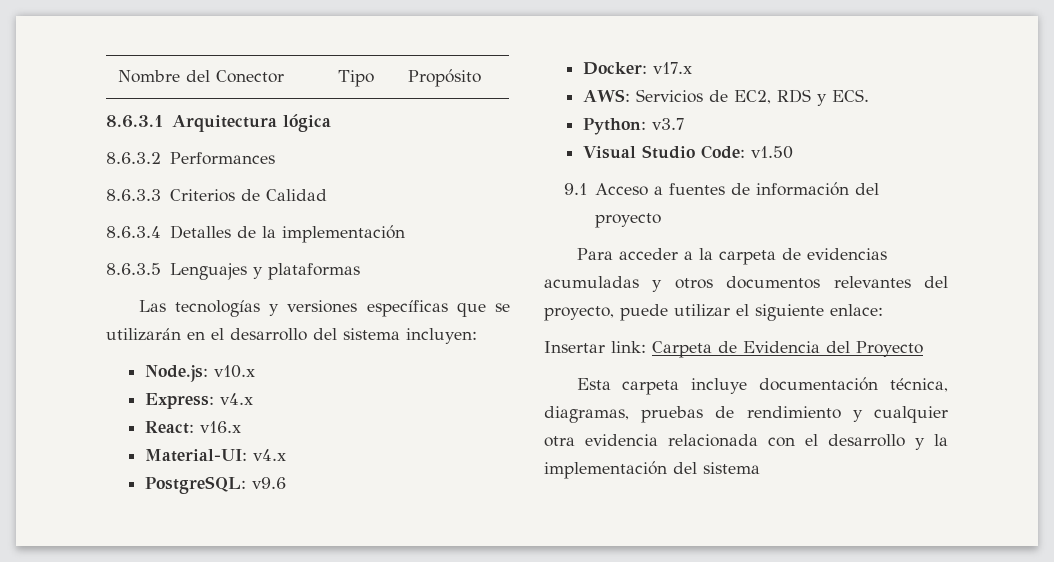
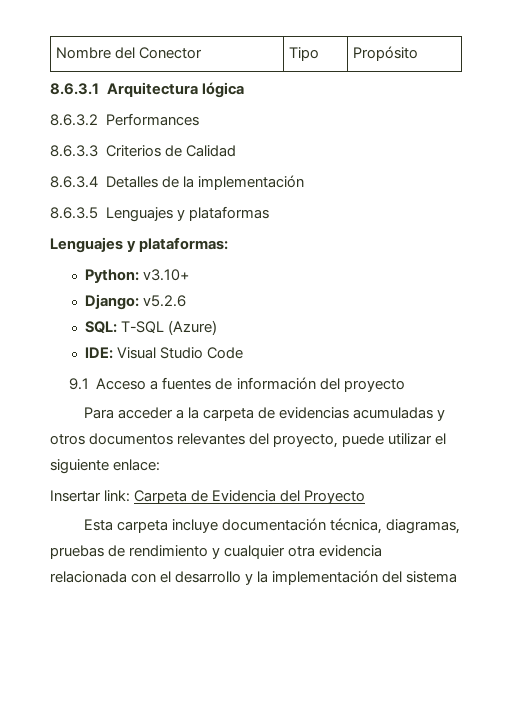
[138,300,510,317] [106,328,477,344] [144,365,255,382] [144,393,253,409] [144,421,241,434] [144,449,286,462] [144,476,286,494] [582,62,692,75] [582,89,869,106] [582,118,684,135] [582,145,793,159] Las tecnologías y versiones específicas que se utilizarán en el desarrollo del sistema incluyen: // Node.js: v10.x // Express: v4.x // React: v16.x // Material-UI: v4.x // PostgreSQL: v9.6 // Docker: v17.x // AWS: Servicios de EC2, RDS y ECS. // Python: v3.7 // Visual Studio Code: v1.50 -> [50,237,229,253] [85,269,190,283] [85,294,187,310] [85,320,218,335] [85,347,244,359] Lenguajes y plataformas: // Python: v3.10+ // Django: v5.2.6 // SQL: T-SQL (Azure) // IDE: Visual Studio Code

